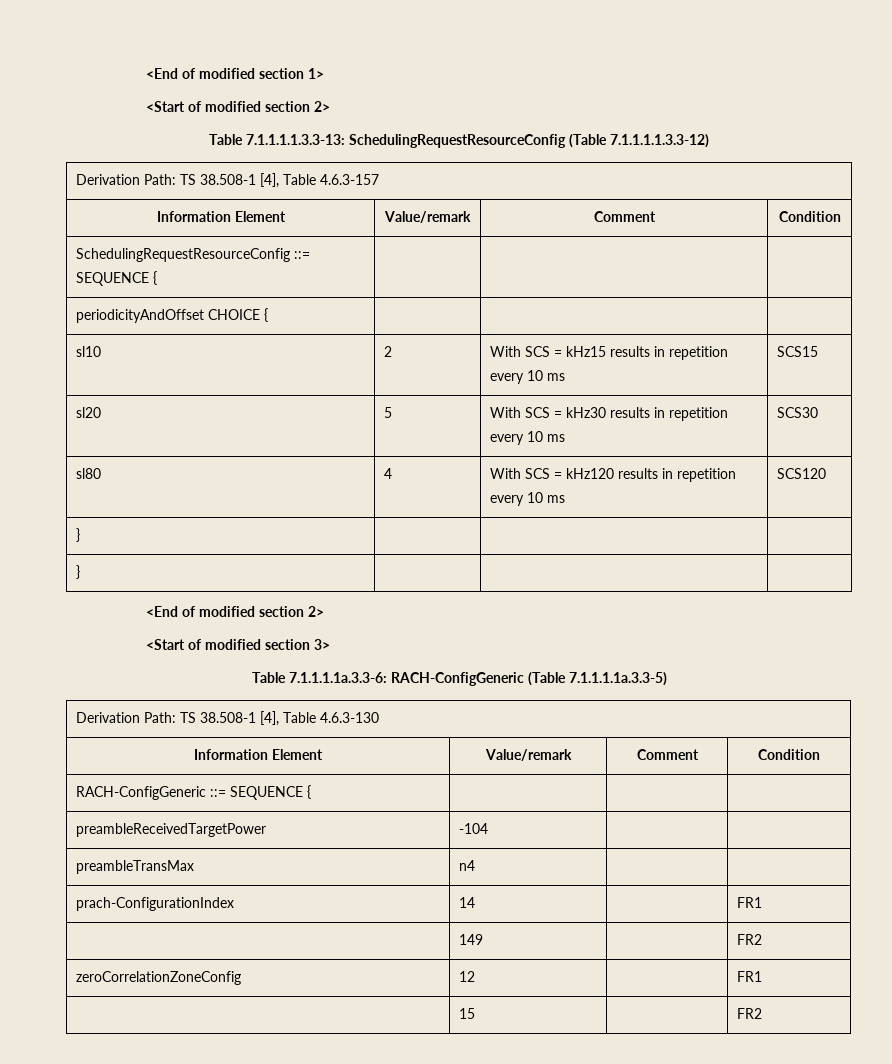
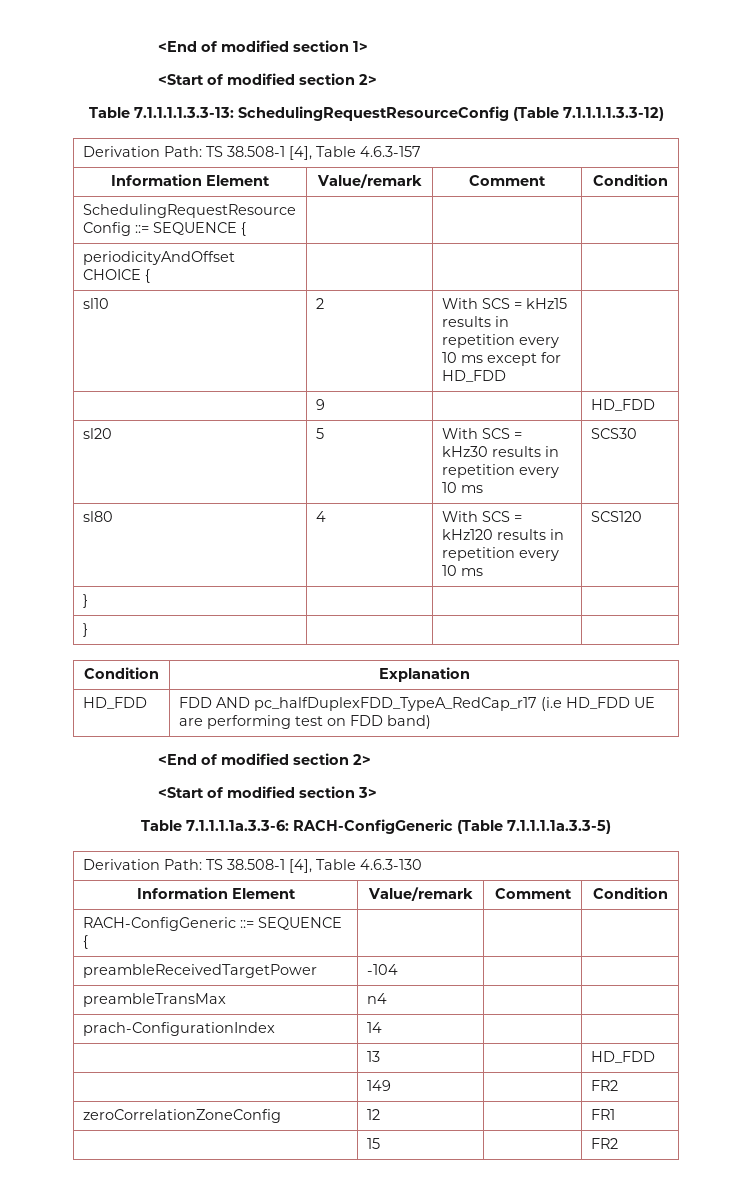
[777,346,819,357] | SCS15 -> [487,352,562,366] [442,370,507,382] [316,399,326,410] [591,399,656,411] except for HD_FDD | // | 9 | | HD_FDD
(81, 572) none -> [84,667,159,679] [378,667,470,682] [83,697,148,709] [179,697,656,711] [179,715,432,729] // Condition | Explanation // HD_FDD | FDD AND pc_halfDuplexFDD_TypeA_RedCap_r17 (i.e HD_FDD UE are performing test on FDD band)
[737,897,763,908] FR1 -> [367,1051,381,1062] [591,1051,656,1063] // | 13 | | HD_FDD

